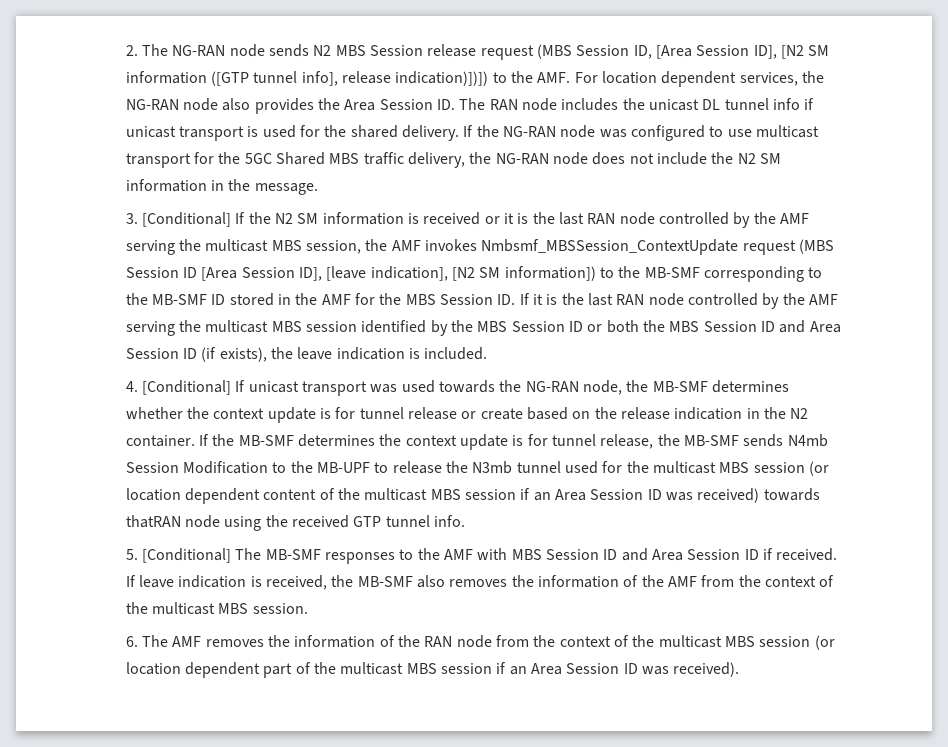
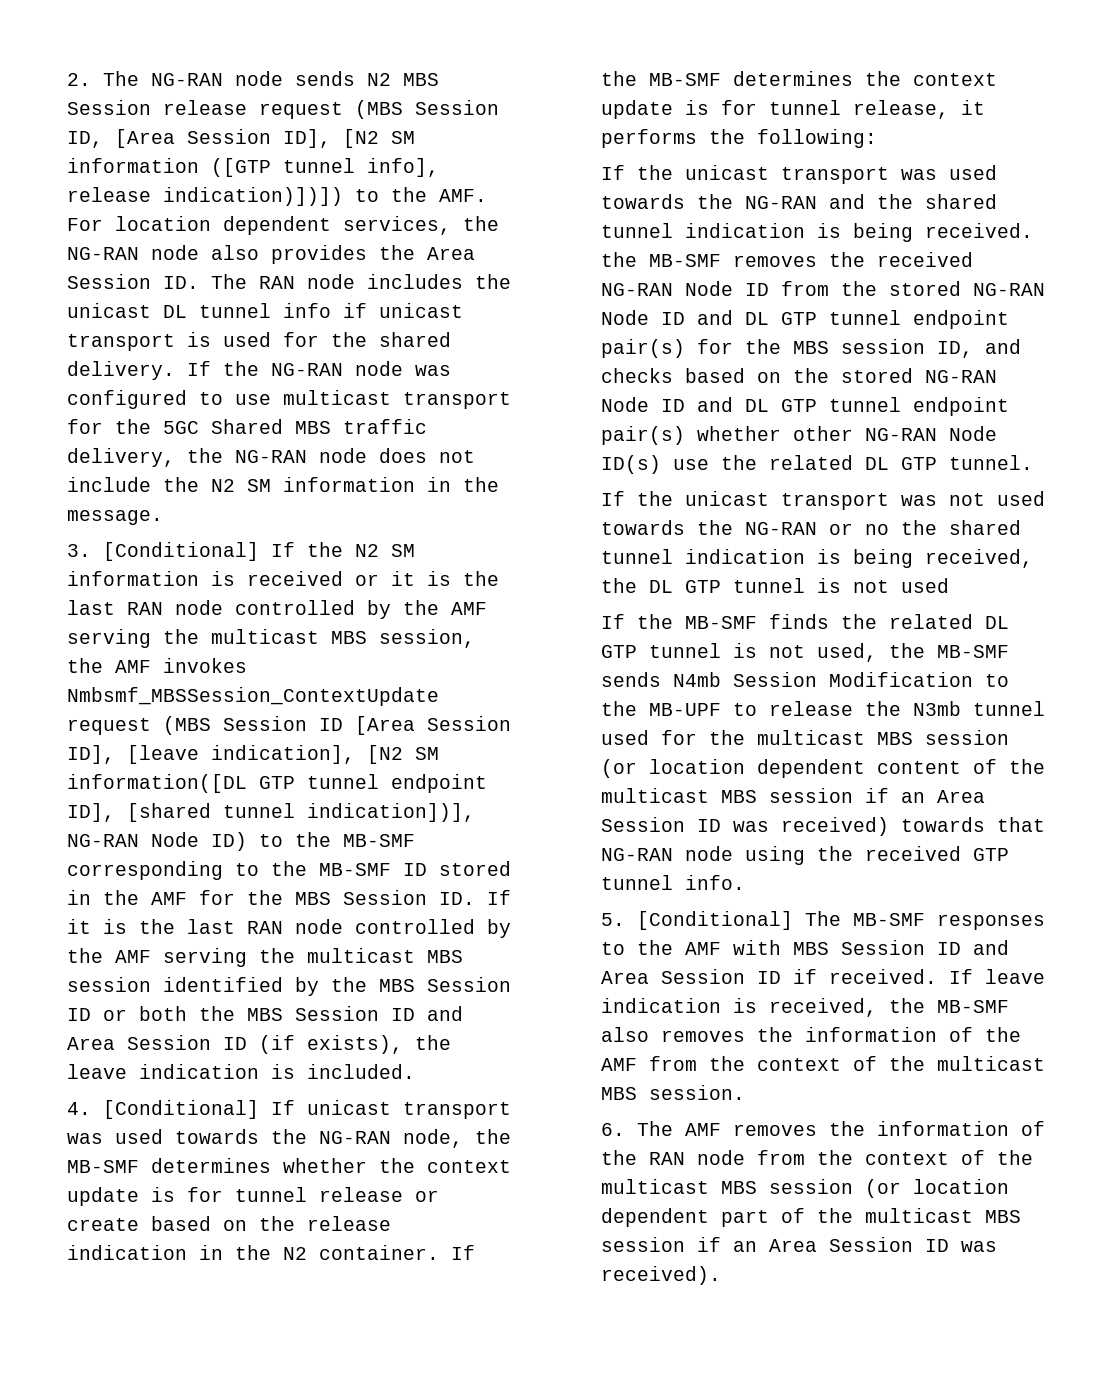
[504,266,596,281] information]) -> [67,774,488,793] [67,803,476,822] [67,832,248,851] information([DL GTP tunnel endpoint ID], [shared tunnel indication])], NG-RAN Node ID)
(654, 441) none -> [961,100,986,115] [601,129,878,148] [601,165,998,184] [601,194,998,209] [601,223,1034,242] [601,252,974,267] [601,281,1046,296] [601,310,1010,329] [601,339,1022,358] [601,368,998,383] [601,397,1010,416] [601,426,998,445] [601,455,1034,474] [601,491,1046,510] [601,520,1022,535] [601,549,1034,568] [601,578,950,593] [601,614,1010,629] [601,643,878,662] it performs the following: // If the unicast transport was used towards the NG-RAN and the shared tunnel indication is being received. the MB-SMF removes the received NG-RAN Node ID from the stored NG-RAN Node ID and DL GTP tunnel endpoint pair(s) for the MBS session ID, and checks based on the stored NG-RAN Node ID and DL GTP tunnel endpoint pair(s) whether other NG-RAN Node ID(s) use the related DL GTP tunnel. // If the unicast transport was not used towards the NG-RAN or no the shared tunnel indication is being received, the DL GTP tunnel is not used // If the MB-SMF finds the related DL GTP tunnel is not used,
[125,515,181,528] thatRAN -> [997,817,1046,832] [601,848,674,861] that NG-RAN

